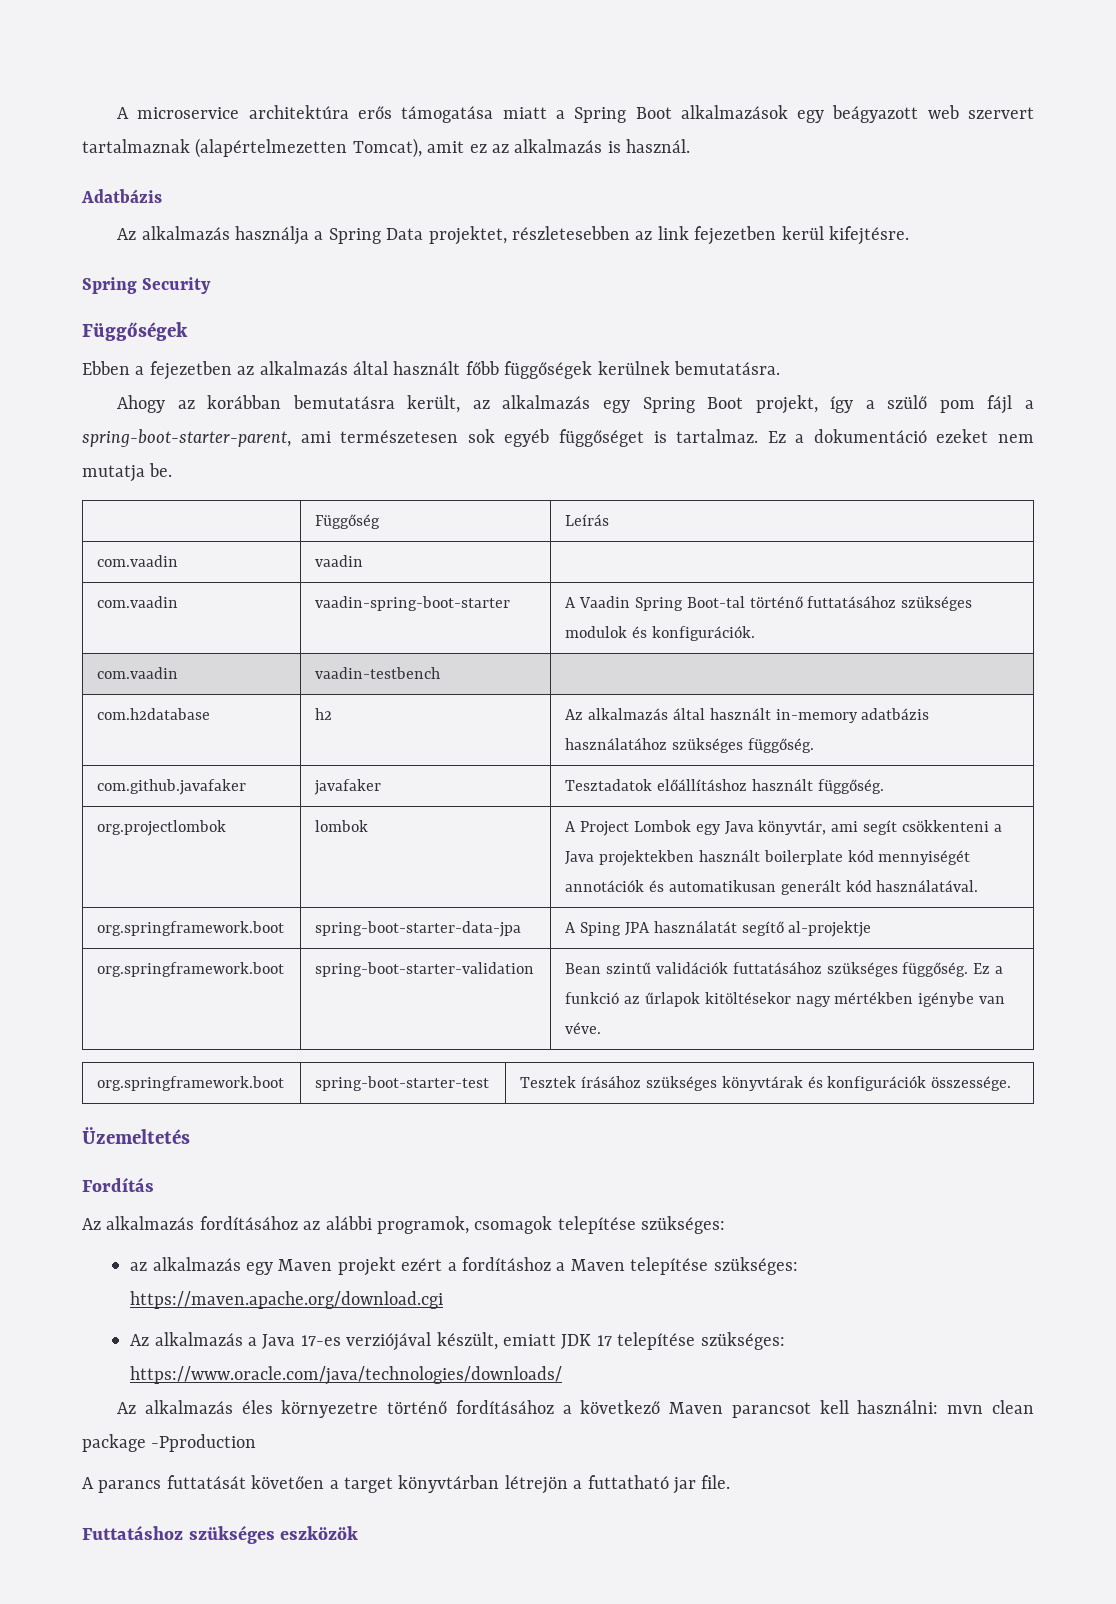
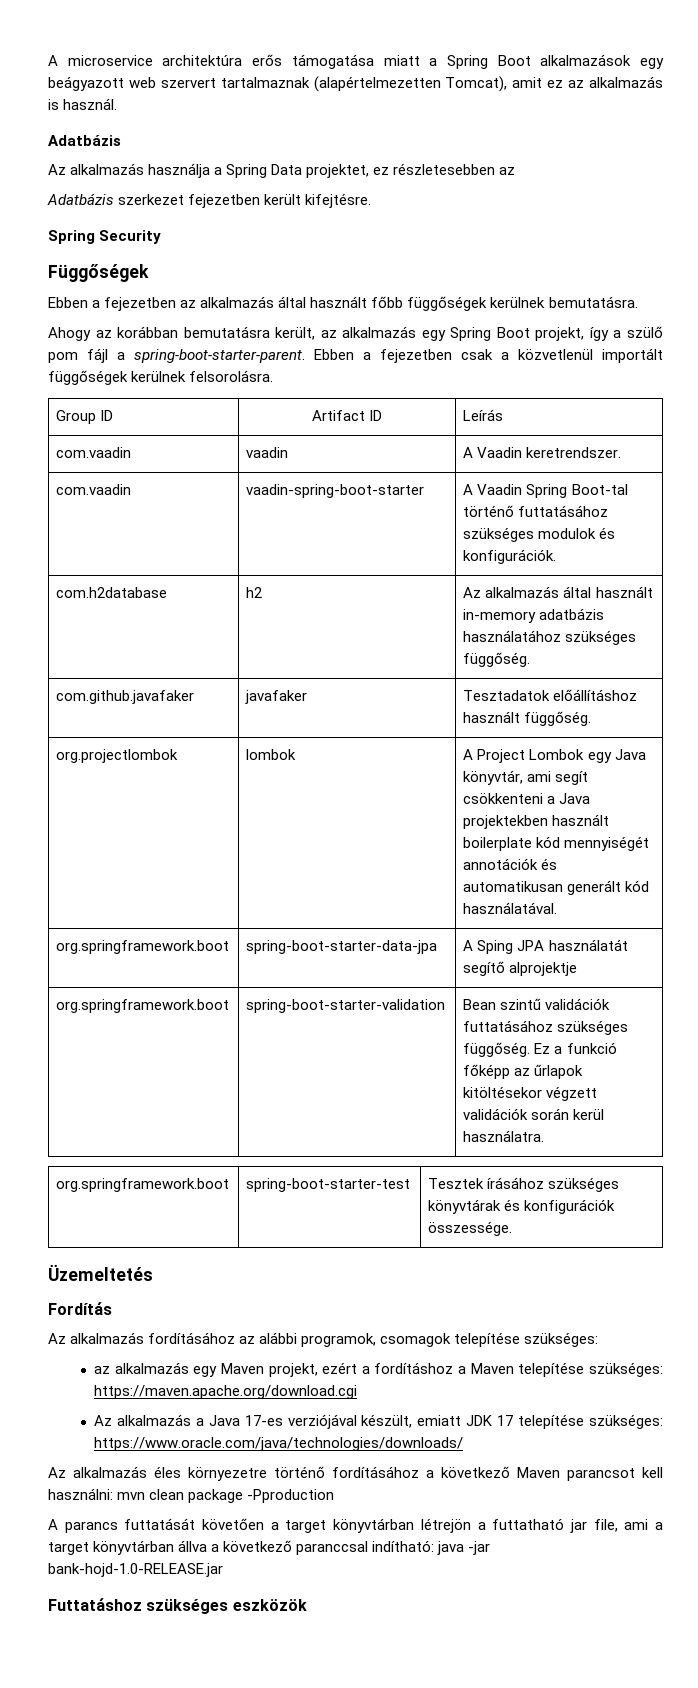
(507, 235) none -> [373,167,390,175] ez
[657,226,824,245] link fejezetben kerül -> [47,193,302,208] // Adatbázis szerkezet fejezetben került
[82,429,1034,447] [82,463,173,482] [315,514,381,529] spring-boot-starter-parent, ami természetesen sok egyéb függőséget is tartalmaz. Ez a dokumentáció ezeket nem mutatja be. // | Függőség -> [134,348,663,363] [48,370,274,385] [56,410,114,424] [311,410,383,421] spring-boot-starter-parent. Ebben a fejezetben csak a közvetlenül importált függőségek kerülnek felsorolásra. // Group ID | Artifact ID
(364, 561) none -> [463,447,622,458] A Vaadin keretrendszer.
[97,667,179,679] [315,667,441,679] // com.vaadin | vaadin-testbench | -> (557, 556) none
[788,921,872,937] al-projektje -> [509,962,578,976] alprojektje
(620, 998) none -> [463,1064,511,1079] főképp
[795,992,1006,1007] [565,1022,602,1034] nagy mértékben igénybe van véve. -> [546,1086,598,1101] [463,1108,605,1120] [463,1130,545,1142] végzett validációk során kerül használatra.
[337,1257,396,1276] projekt -> [268,1363,318,1377] projekt,
[701,1475,731,1489] file. -> [593,1519,664,1532] [48,1540,491,1555] [48,1563,223,1577] file, ami a target könyvtárban állva a következő paranccsal indítható: java -jar bank-hojd-1.0-RELEASE.jar

